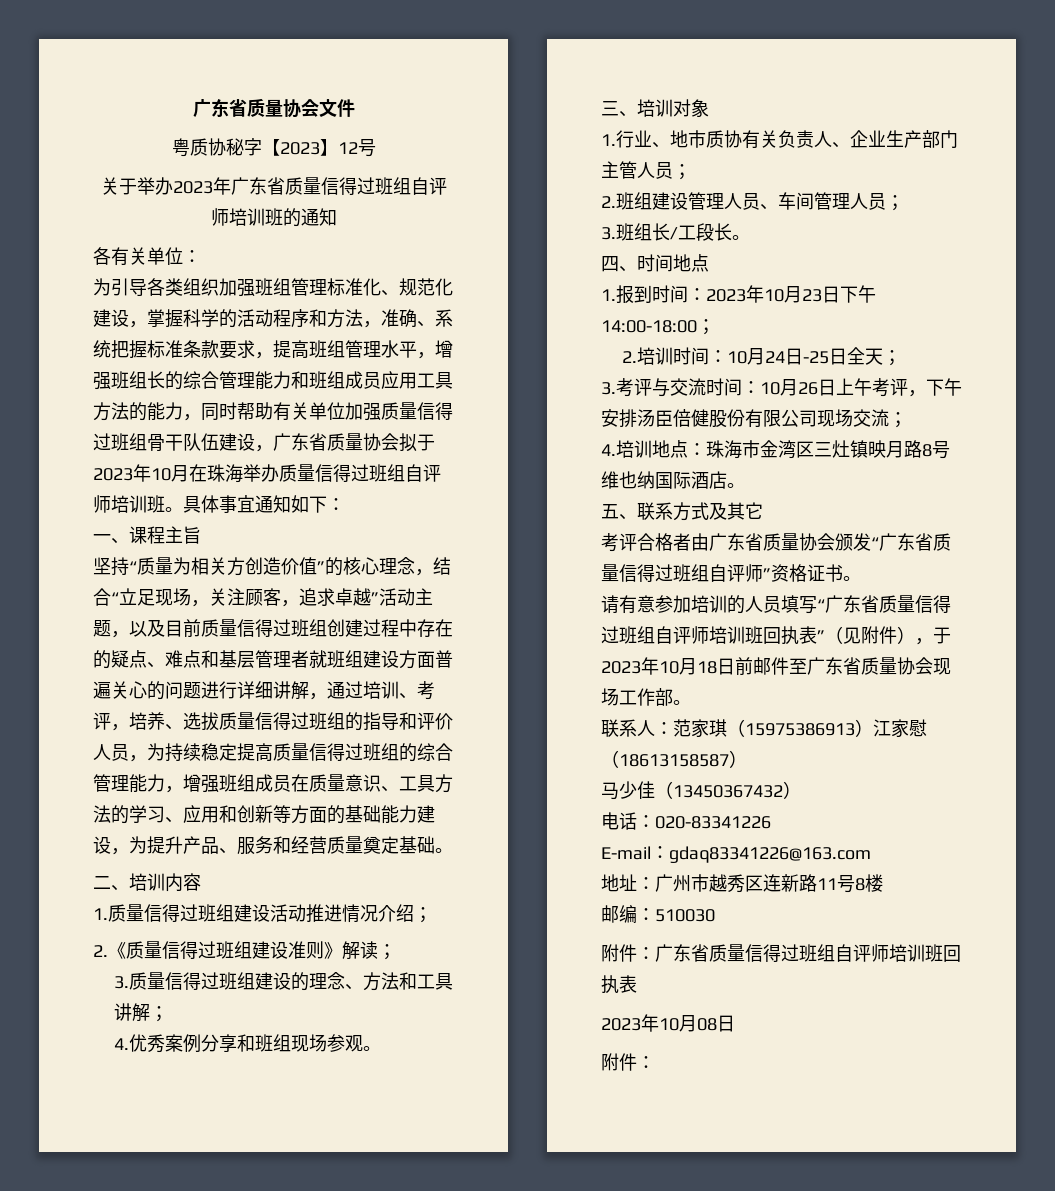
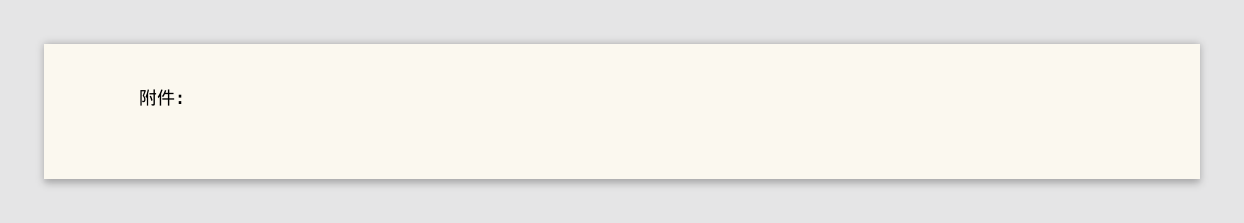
[192,98,355,118] [171,138,376,157] [100,177,447,195] [210,208,337,227] [93,247,201,266] [93,278,453,297] [93,309,453,328] [93,340,453,359] [93,371,453,390] [93,402,453,421] [93,433,435,452] [93,464,441,483] [93,495,345,513] [93,526,201,544] [93,557,451,576] [93,588,433,607] [93,619,453,638] [93,650,453,669] [93,681,435,700] [93,712,453,731] [93,743,453,762] [93,774,453,793] [93,805,435,824] [93,836,453,855] [93,873,201,892] [93,904,432,923] [93,941,396,960] [113,972,453,991] [113,1003,168,1022] [113,1034,381,1053] [601,99,709,117] [601,130,958,149] [601,161,691,180] [601,192,904,211] [601,223,750,241] [601,254,709,272] [601,285,876,304] [601,319,715,335] [621,347,901,366] [601,378,962,397] [601,409,907,428] [601,440,950,459] [601,471,745,489] [601,502,763,521] [601,533,951,552] [601,564,861,582] [601,595,951,614] [601,626,951,645] [601,657,951,675] [601,688,691,706] [601,719,927,738] [601,750,747,768] [601,781,801,800] [601,812,771,830] [601,846,871,863] [601,874,883,893] [601,905,715,923] [601,944,961,962] [601,975,637,994] [601,1014,735,1032] 广东省质量协会文件 // 粤质协秘字【2023】12号 // 关于举办2023年广东省质量信得过班组自评师培训班的通知 // 各有关单位： // 为引导各类组织加强班组管理标准化、规范化建设，掌握科学的活动程序和方法，准确、系统把握标准条款要求，提高班组管理水平，增强班组长的综合管理能力和班组成员应用工具方法的能力，同时帮助有关单位加强质量信得过班组骨干队伍建设，广东省质量协会拟于2023年10月在珠海举办质量信得过班组自评师培训班。具体事宜通知如下： // 一、课程主旨 // 坚持“质量为相关方创造价值”的核心理念，结合“立足现场，关注顾客，追求卓越”活动主题，以及目前质量信得过班组创建过程中存在的疑点、难点和基层管理者就班组建设方面普遍关心的问题进行详细讲解，通过培训、考评，培养、选拔质量信得过班组的指导和评价人员，为持续稳定提高质量信得过班组的综合管理能力，增强班组成员在质量意识、工具方法的学习、应用和创新等方面的基础能力建设，为提升产品、服务和经营质量奠定基础。 // 二、培训内容 // 1.质量信得过班组建设活动推进情况介绍； // 2.《质量信得过班组建设准则》解读； // 3.质量信得过班组建设的理念、方法和工具讲解； // 4.优秀案例分享和班组现场参观。 // 三、培训对象 // 1.行业、地市质协有关负责人、企业生产部门主管人员； // 2.班组建设管理人员、车间管理人员； // 3.班组长/工段长。 // 四、时间地点 // 1.报到时间：2023年10月23日下午14:00-18:00； // 2.培训时间：10月24日-25日全天； // 3.考评与交流时间：10月26日上午考评，下午安排汤臣倍健股份有限公司现场交流； // 4.培训地点：珠海市金湾区三灶镇映月路8号维也纳国际酒店。 // 五、联系方式及其它 // 考评合格者由广东省质量协会颁发“广东省质量信得过班组自评师”资格证书。 // 请有意参加培训的人员填写“广东省质量信得过班组自评师培训班回执表”（见附件），于2023年10月18日前邮件至广东省质量协会现场工作部。 // 联系人：范家琪（15975386913）江家慰（18613158587） // 马少佳（13450367432） // 电话：020-83341226 // E-mail：gdaq83341226@163.com // 地址：广州市越秀区连新路11号8楼 // 邮编：510030 // 附件：广东省质量信得过班组自评师培训班回执表 // 2023年10月08日 // -> (139, 97) none

